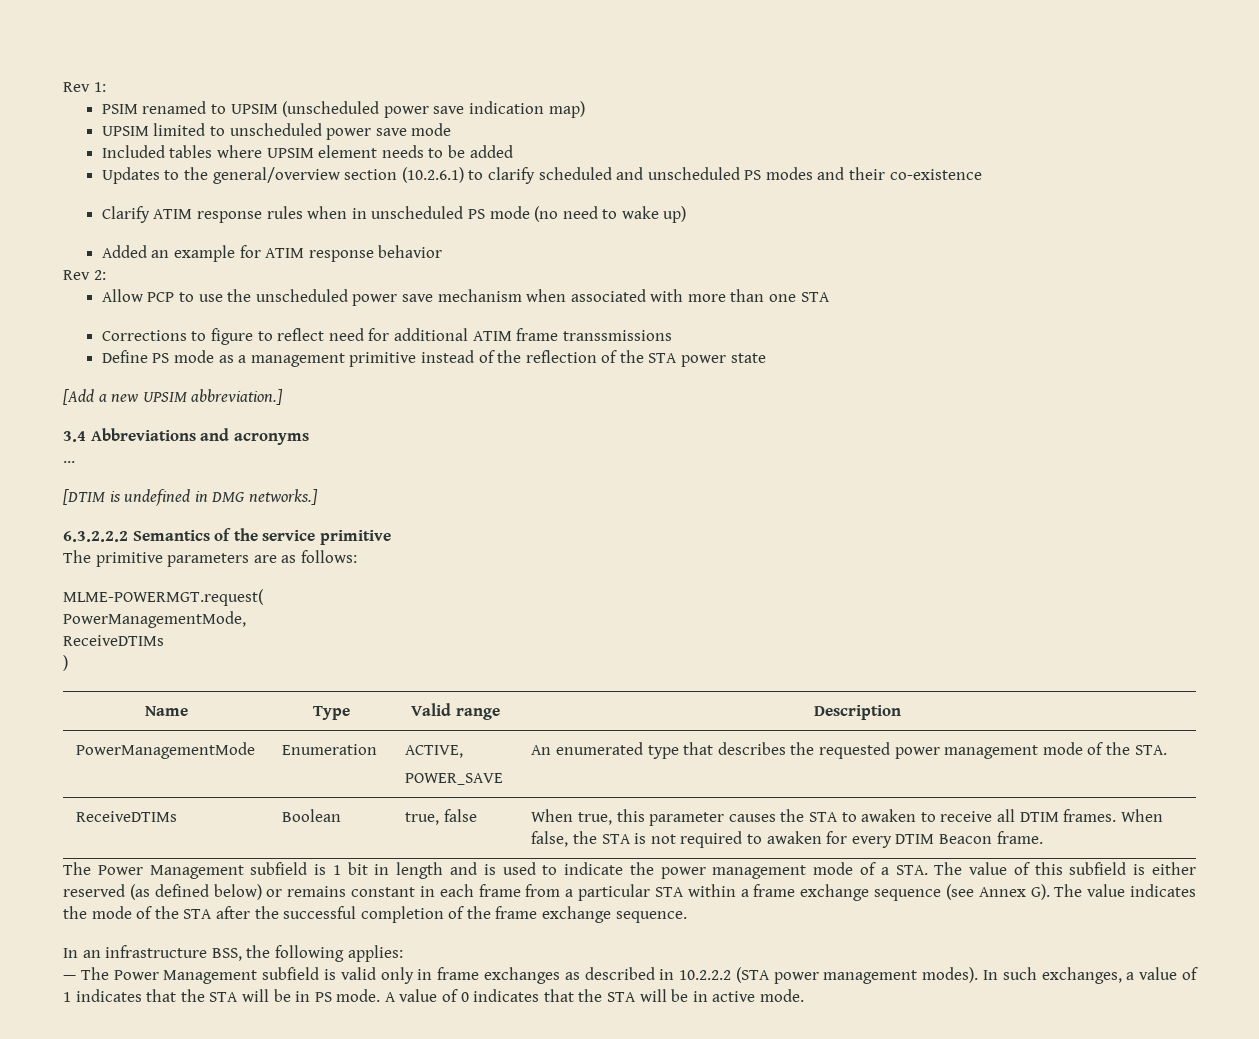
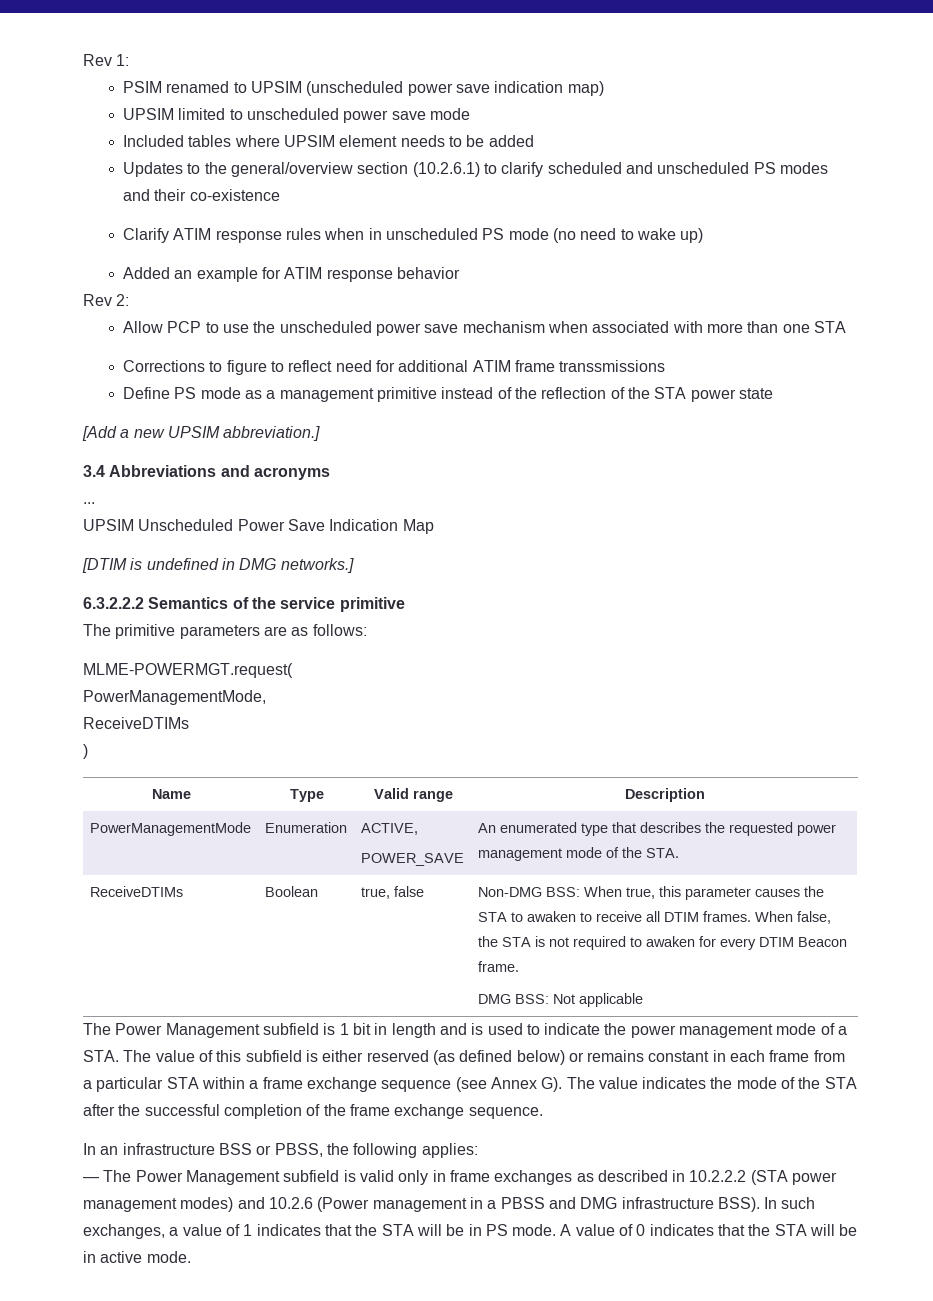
(75, 462) none -> [83,519,434,534] // UPSIM Unscheduled Power Save Indication Map
(478, 815) none -> [477,887,580,897] Non-DMG BSS:
(1043, 837) none -> [477,993,643,1007] // DMG BSS: Not applicable
[211,948,242,961] BSS, -> [218,1143,323,1157] BSS or PBSS,
[922,967,979,983] modes). -> [180,1197,760,1212] modes) and 10.2.6 (Power management in a PBSS and DMG infrastructure BSS).

